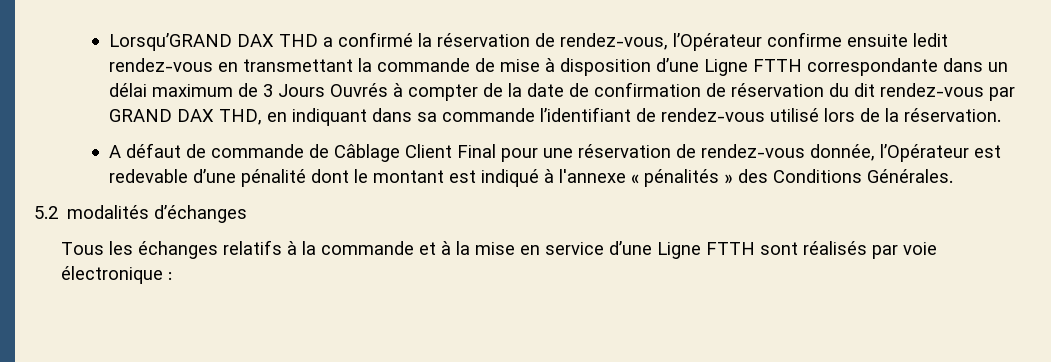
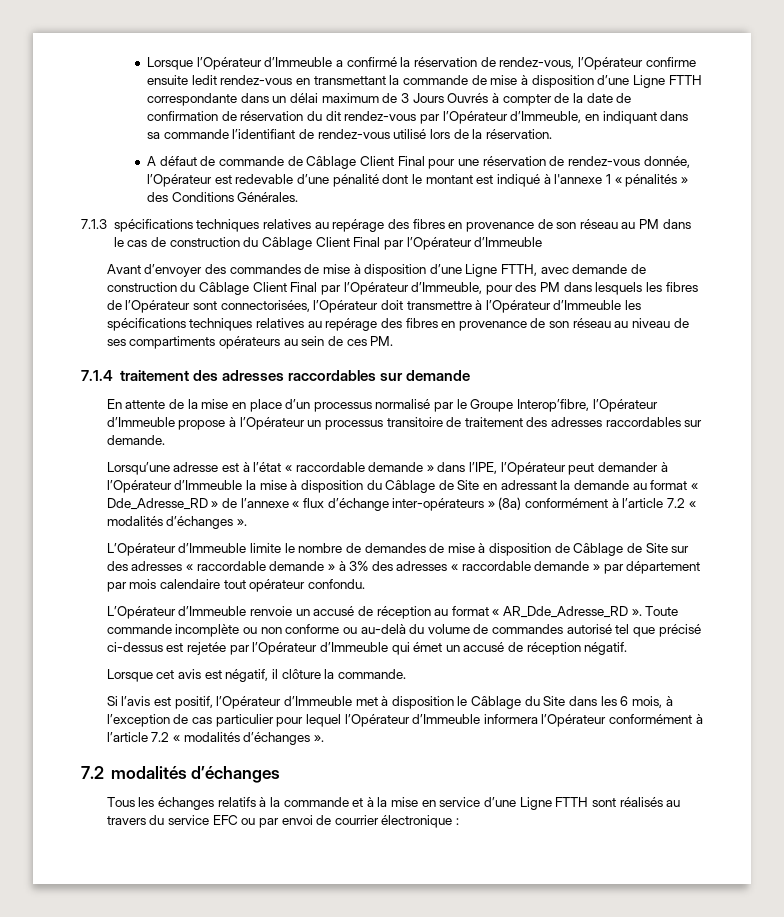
[108,33,318,51] Lorsqu’GRAND DAX THD -> [147,57,333,70] Lorsque l’Opérateur d’Immeuble
[108,109,262,125] GRAND DAX THD, -> [442,111,582,124] l’Opérateur d’Immeuble,
(626, 176) none -> [605,174,611,184] 1
[34,206,58,219] 5.2 -> [81,219,691,232] [113,237,543,250] [106,264,647,277] [106,282,698,295] [106,300,642,313] [106,318,689,331] [106,336,394,349] [81,370,471,381] [106,399,658,412] [106,417,703,430] [106,435,165,445] [106,462,668,475] [106,480,698,493] [106,497,696,511] [106,516,247,529] [106,543,690,556] [106,561,701,574] [106,579,365,592] [106,606,679,619] [106,624,701,637] [106,642,628,655] [106,669,406,682] [106,696,673,709] [106,714,703,727] [106,732,324,745] [81,766,104,779] 7.1.3 spécifications techniques relatives au repérage des fibres en provenance de son réseau au PM dans le cas de construction du Câblage Client Final par l’Opérateur d’Immeuble // Avant d’envoyer des commandes de mise à disposition d’une Ligne FTTH, avec demande de construction du Câblage Client Final par l’Opérateur d’Immeuble, pour des PM dans lesquels les fibres de l’Opérateur sont connectorisées, l’Opérateur doit transmettre à l’Opérateur d’Immeuble les spécifications techniques relatives au repérage des fibres en provenance de son réseau au niveau de ses compartiments opérateurs au sein de ces PM. // 7.1.4 traitement des adresses raccordables sur demande // En attente de la mise en place d’un processus normalisé par le Groupe Interop’fibre, l’Opérateur d’Immeuble propose à l’Opérateur un processus transitoire de traitement des adresses raccordables sur demande. // Lorsqu’une adresse est à l’état « raccordable demande » dans l’IPE, l’Opérateur peut demander à l’Opérateur d’Immeuble la mise à disposition du Câblage de Site en adressant la demande au format « Dde_Adresse_RD » de l’annexe « flux d’échange inter-opérateurs » (8a) conformément à l’article 7.2 « modalités d’échanges ». // L’Opérateur d’Immeuble limite le nombre de demandes de mise à disposition de Câblage de Site sur des adresses « raccordable demande » à 3% des adresses « raccordable demande » par département par mois calendaire tout opérateur confondu. // L’Opérateur d’Immeuble renvoie un accusé de réception au format « AR_Dde_Adresse_RD ». Toute commande incomplète ou non conforme ou au-delà du volume de commandes autorisé tel que précisé ci-dessus est rejetée par l’Opérateur d’Immeuble qui émet un accusé de réception négatif. // Lorsque cet avis est négatif, il clôture la commande. // Si l’avis est positif, l’Opérateur d’Immeuble met à disposition le Câblage du Site dans les 6 mois, à l’exception de cas particulier pour lequel l’Opérateur d’Immeuble informera l’Opérateur conformément à l’article 7.2 « modalités d’échanges ». // 7.2
[872,242,938,259] par voie -> [666,800,681,807] [106,815,379,828] au travers du service EFC ou par envoi de courrier

